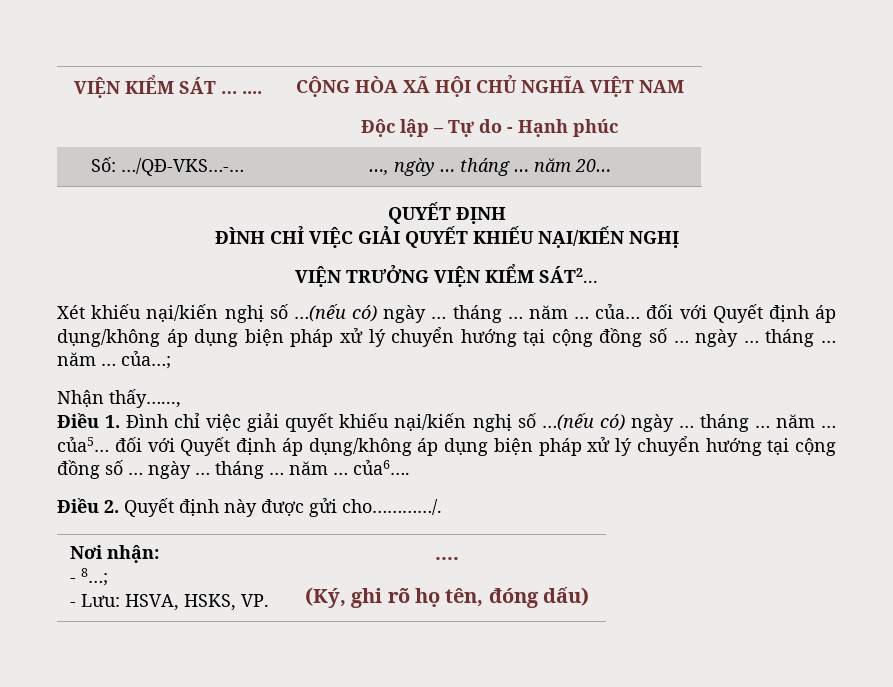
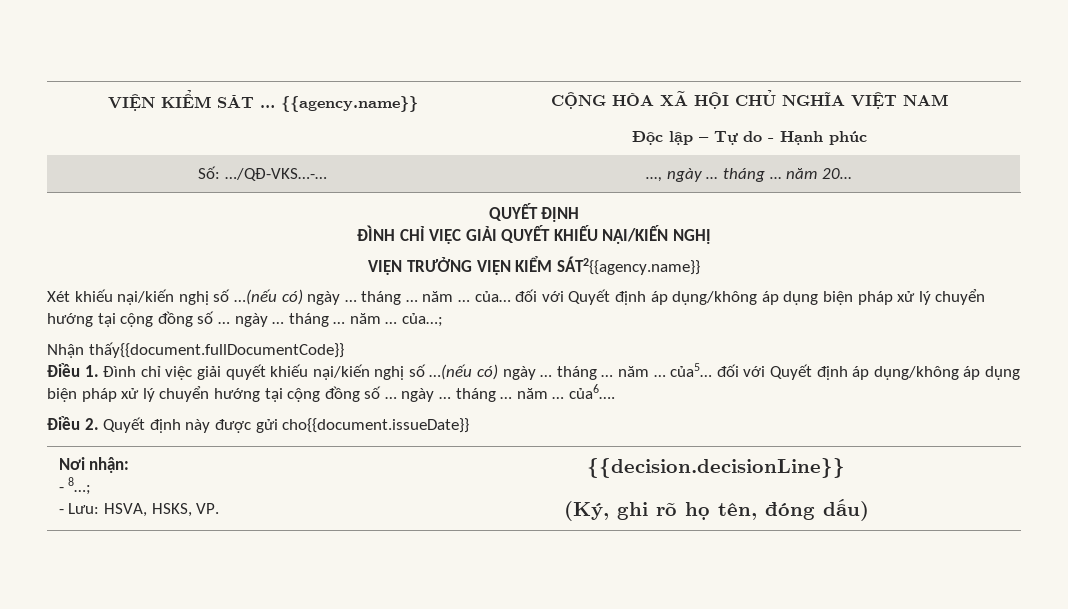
[241,91,262,94] .... -> [280,96,418,112] {{agency.name}}
[539,266,598,283] SÁT2... -> [556,256,700,275] SÁT2{{agency.name}}
[109,389,181,408] thấy…..., -> [88,342,344,358] thấy{{document.fullDocumentCode}}
[342,499,442,515] cho…………/. -> [282,418,470,433] cho{{document.issueDate}}
[435,557,460,560] .... -> [587,458,845,478] {{decision.decisionLine}}

